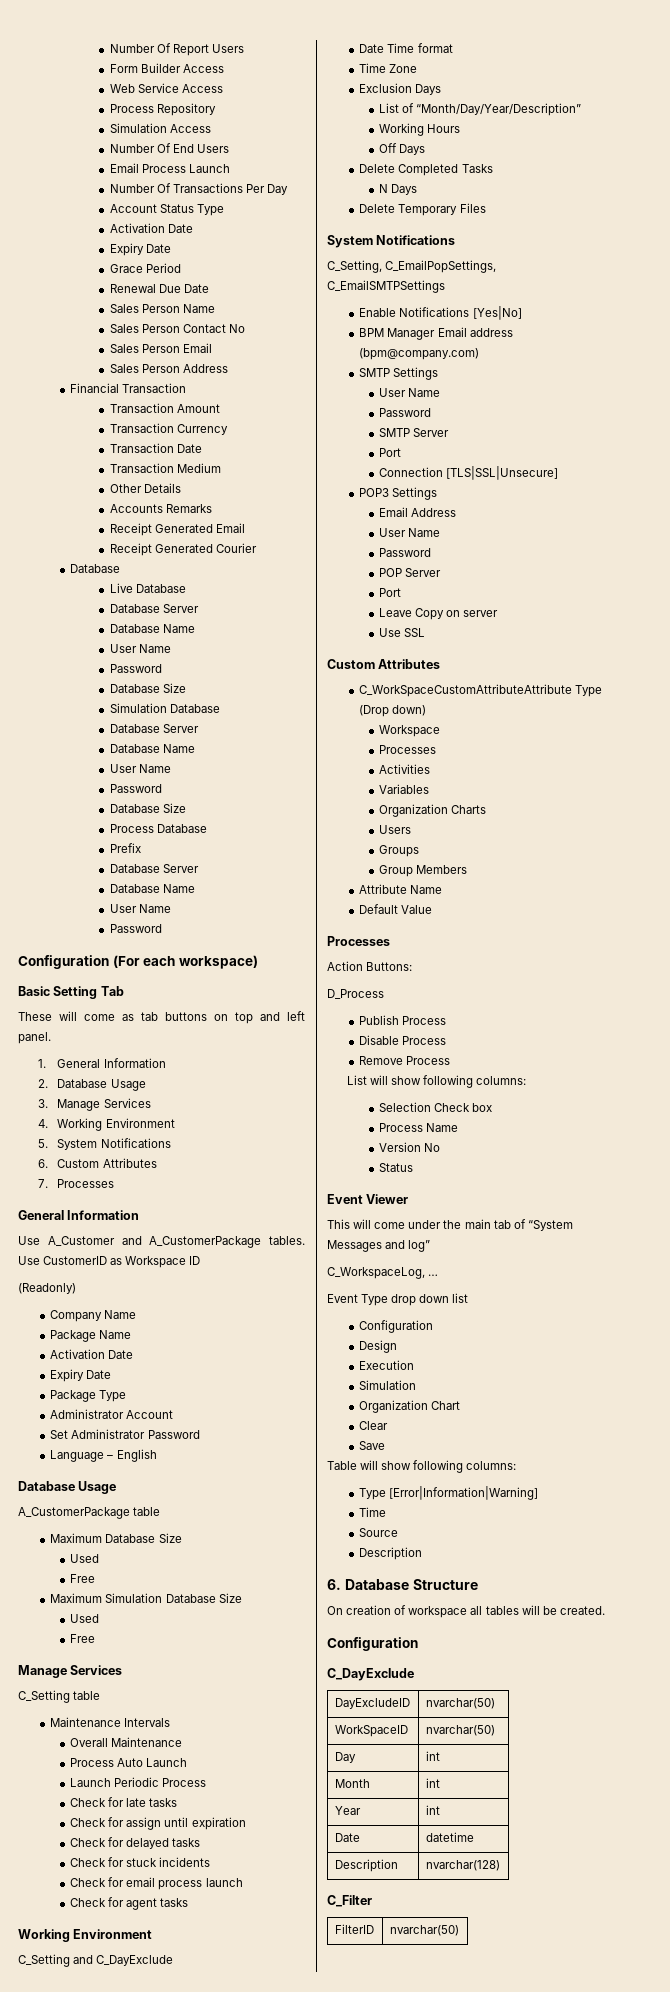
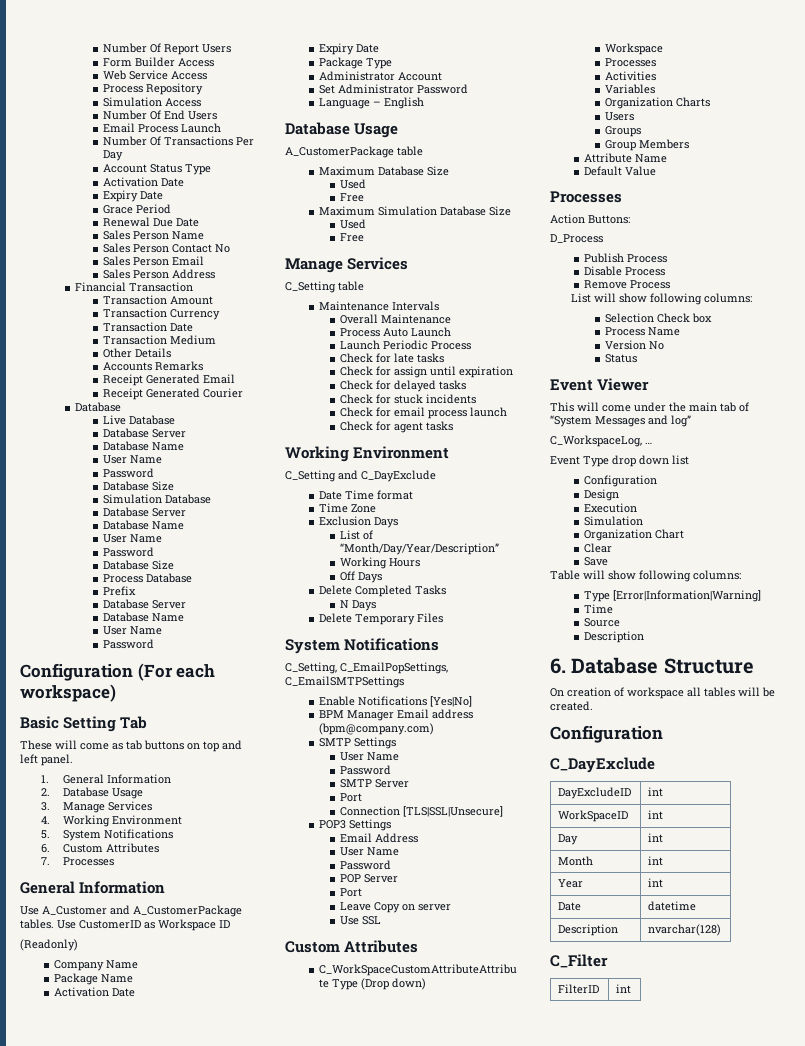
[425,1698,495,1709] nvarchar(50) -> [648,787,664,797] int
[425,1725,495,1736] nvarchar(50) -> [648,810,664,820] int
[389,1925,459,1936] nvarchar(50) -> [616,984,632,994] int

